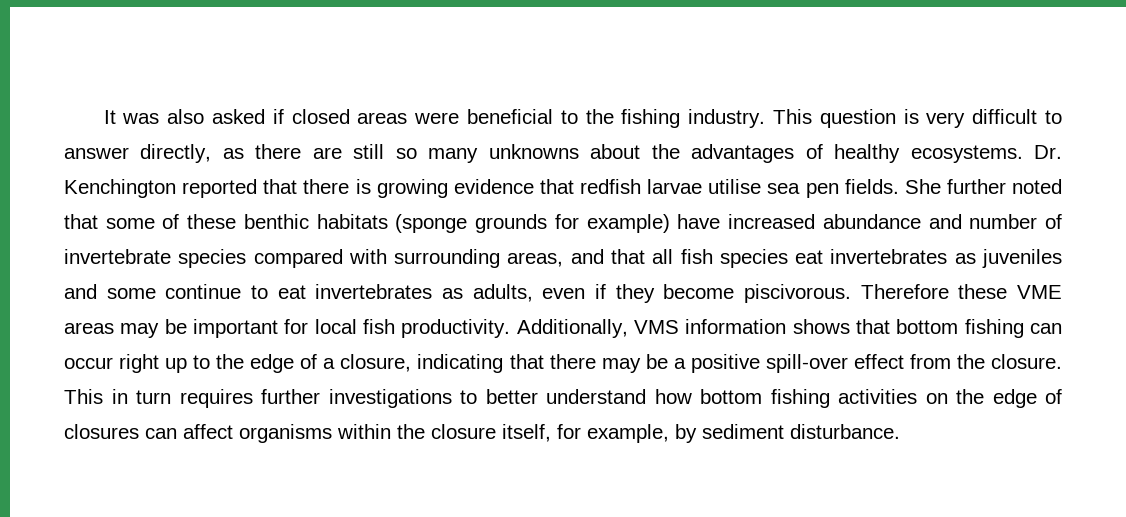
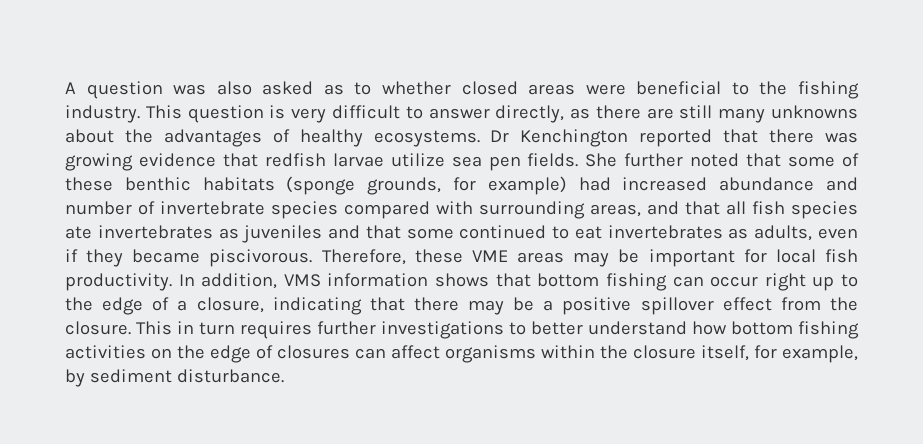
[103,110,116,124] It -> [65,81,163,99] A question
[272,109,284,124] if -> [323,81,451,95] as to whether
[395,148,417,159] so -> (713, 112) none
[1034,145,1062,159] Dr. -> [490,130,510,142] Dr
[355,179,371,194] is -> [824,132,858,143] was
[708,179,762,194] utilise -> [390,153,445,167] utilize
[475,214,548,233] grounds -> [367,177,442,195] grounds,
[677,214,721,229] have -> [578,177,611,191] had
[795,250,824,264] eat -> [65,226,92,239] ate
[106,284,242,299] some continue -> [365,225,547,239] that some continued
[663,284,949,303] become piscivorous. Therefore -> [132,249,406,267] became piscivorous. Therefore,
[516,319,628,338] Additionally, -> [178,273,278,289] In addition,
[765,354,848,373] spill-over -> [640,297,714,315] spillover

